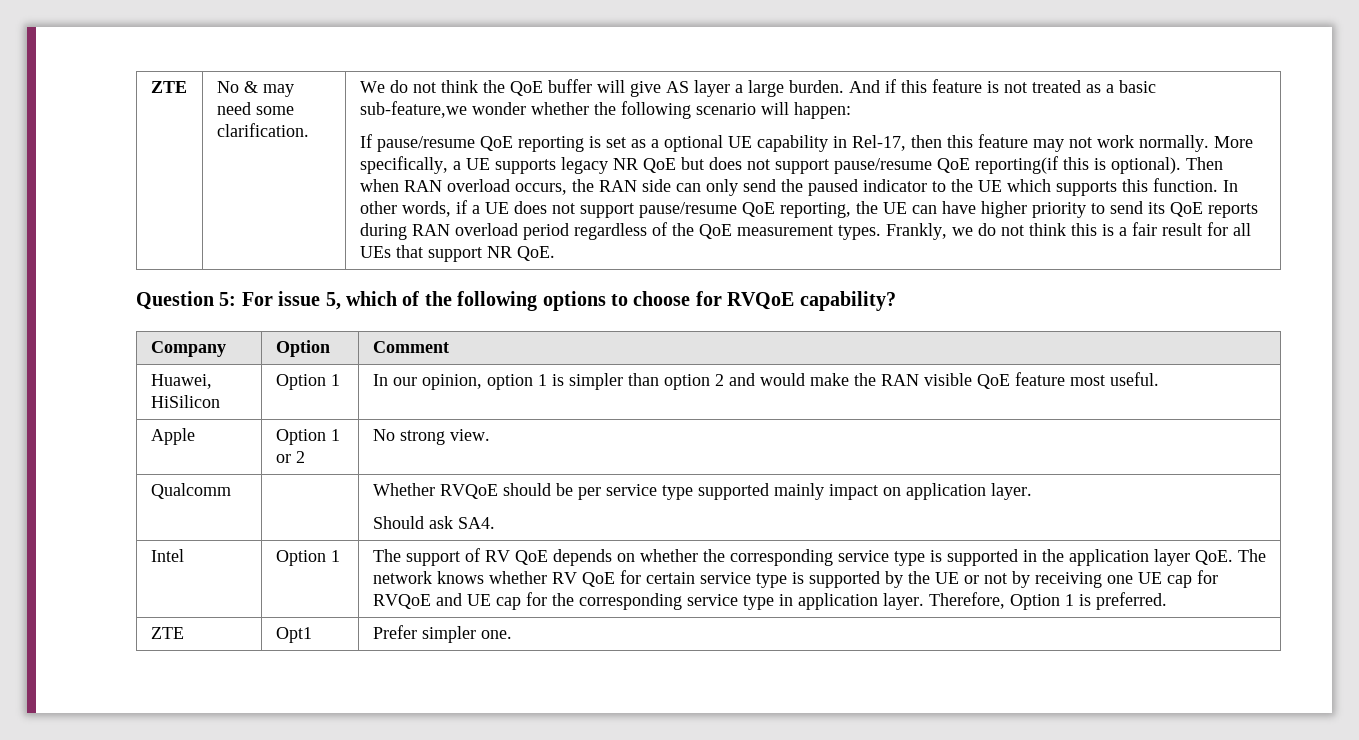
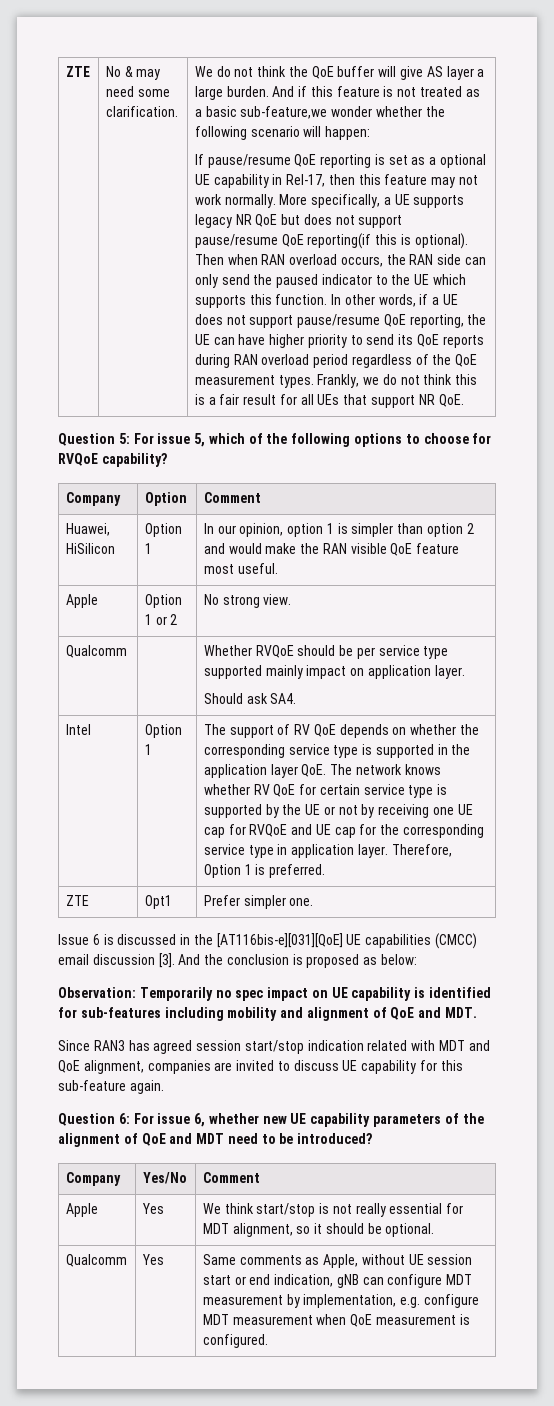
(512, 634) none -> [58,933,478,949] [58,953,418,968] [58,987,492,1001] [58,1007,478,1021] [58,1040,490,1054] [58,1060,463,1074] [58,1080,164,1094] [58,1113,484,1127] [58,1133,373,1147] [65,1172,121,1186] [142,1172,187,1184] [202,1172,260,1183] [65,1203,98,1217] [141,1203,164,1214] [202,1203,464,1217] [202,1223,435,1237] [65,1254,127,1267] [141,1254,164,1265] [202,1254,473,1268] [202,1274,473,1288] [202,1294,479,1308] [202,1314,470,1327] [202,1334,268,1348] // Issue 6 is discussed in the [AT116bis-e][031][QoE] UE capabilities (CMCC) email discussion [3]. And the conclusion is proposed as below: // Observation: Temporarily no spec impact on UE capability is identified for sub-features including mobility and alignment of QoE and MDT. // Since RAN3 has agreed session start/stop indication related with MDT and QoE alignment, companies are invited to discuss UE capability for this sub-feature again. // Question 6: For issue 6, whether new UE capability parameters of the alignment of QoE and MDT need to be introduced? // Company | Yes/No | Comment // Apple | Yes | We think start/stop is not really essential for MDT alignment, so it should be optional. // Qualcomm | Yes | Same comments as Apple, without UE session start or end indication, gNB can configure MDT measurement by implementation, e.g. configure MDT measurement when QoE measurement is configured.

